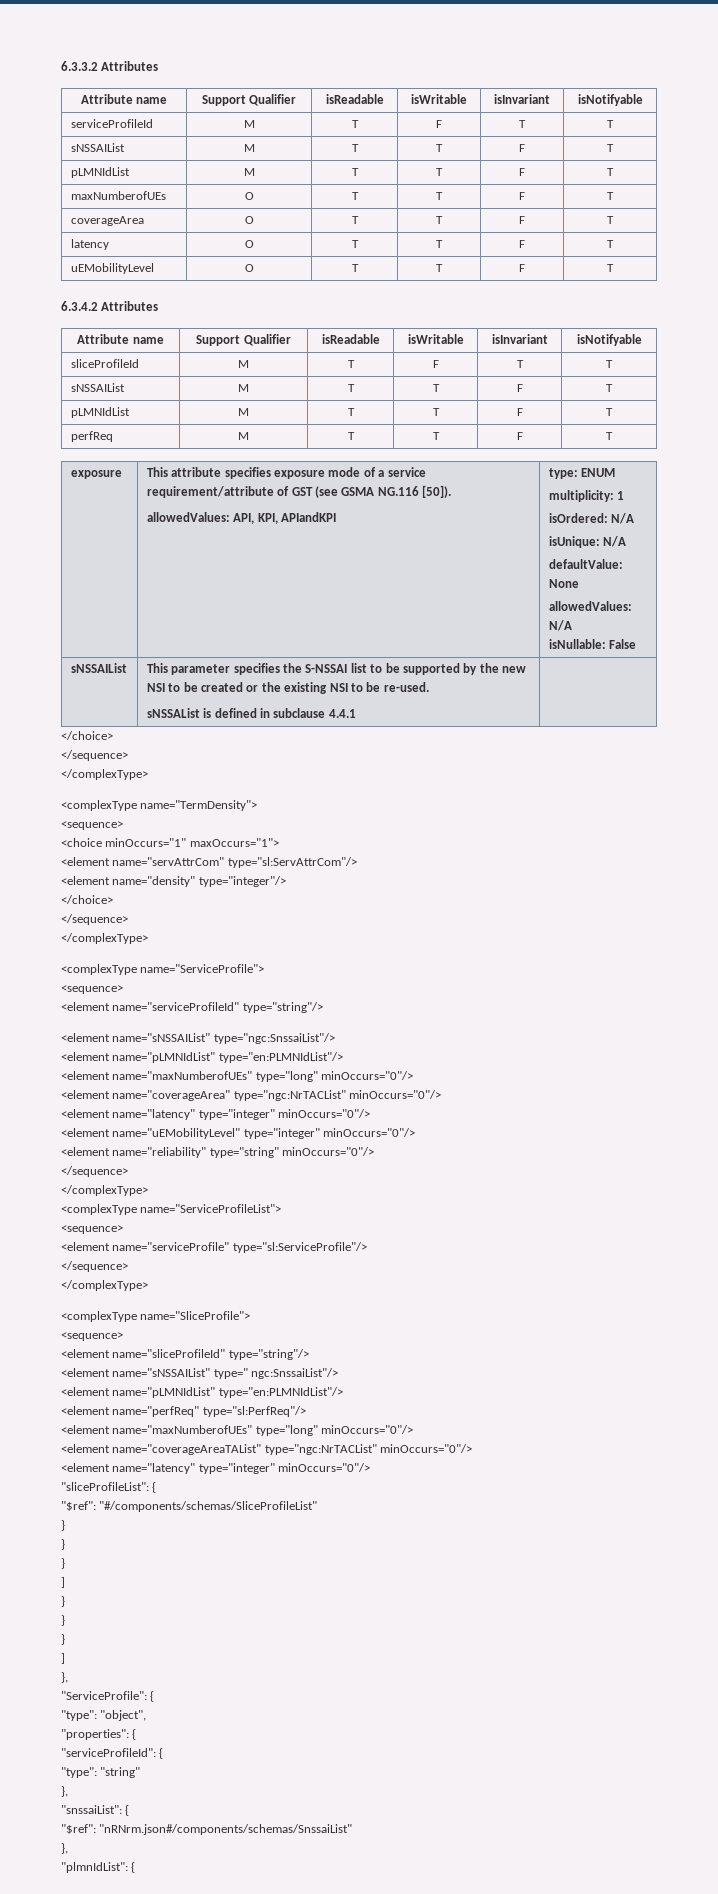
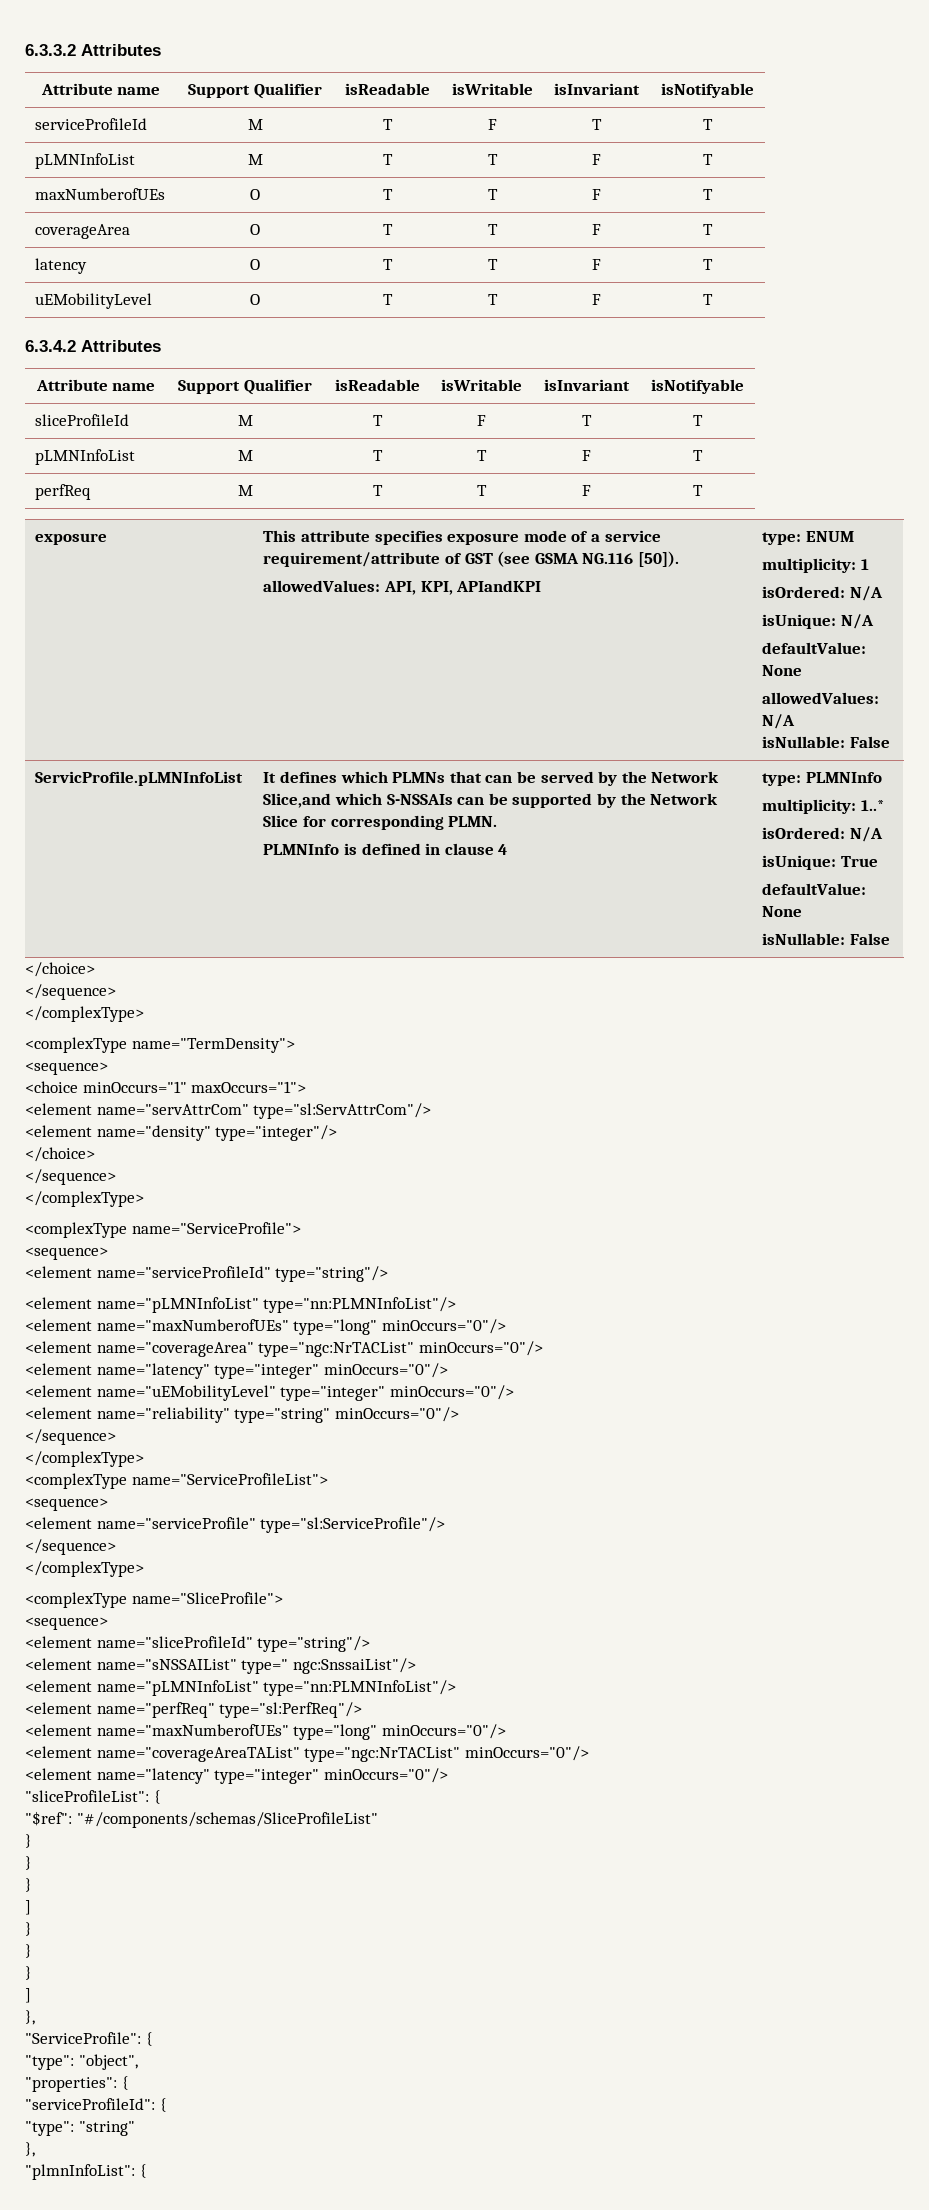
[70,143,125,152] [243,144,255,152] [351,144,359,152] [436,144,443,152] [519,144,525,152] [607,144,614,152] [70,167,130,178] sNSSAIList | M | T | T | F | T // pLMNIdList -> [35,153,136,169] pLMNInfoList
[70,383,125,392] [238,384,249,392] [347,384,355,392] [432,384,440,392] [516,384,523,392] [606,384,613,392] [70,407,130,418] sNSSAIList | M | T | T | F | T // pLMNIdList -> [35,449,136,465] pLMNInfoList
[70,663,127,673] [146,663,527,675] [146,682,429,694] [146,708,356,718] sNSSAIList | This parameter specifies the S-NSSAI list to be supported by the new NSI to be created or the existing NSI to be re-used. // sNSSAList is defined in subclause 4.4.1 | -> [35,771,244,786] [263,771,720,786] [263,793,719,808] [263,815,498,830] [263,843,508,855] [762,772,882,786] [762,799,885,814] [762,827,883,842] [762,855,878,870] [762,883,867,895] [762,906,803,917] [762,933,890,945] ServicProfile.pLMNInfoList | It defines which PLMNs that can be served by the Network Slice,and which S-NSSAIs can be supported by the Network Slice for corresponding PLMN. // PLMNInfo is defined in clause 4 | type: PLMNInfo // multiplicity: 1..* // isOrdered: N/A // isUnique: True // defaultValue: None // isNullable: False
[112,1033,335,1044] [61,1052,343,1063] name="sNSSAIList" type="ngc:SnssaiList"/> // <element name="pLMNIdList" type="en:PLMNIdList"/> -> [96,1297,457,1313] name="pLMNInfoList" type="nn:PLMNInfoList"/>
[112,1387,343,1398] name="pLMNIdList" type="en:PLMNIdList"/> -> [96,1680,457,1696] name="pLMNInfoList" type="nn:PLMNInfoList"/>
[61,1805,130,1816] [61,1824,353,1835] [61,1843,68,1854] [61,1862,136,1873] "snssaiList": { // "$ref": "nRNrm.json#/components/schemas/SnssaiList" // }, // "plmnIdList": { -> [25,2164,147,2180] "plmnInfoList": {

